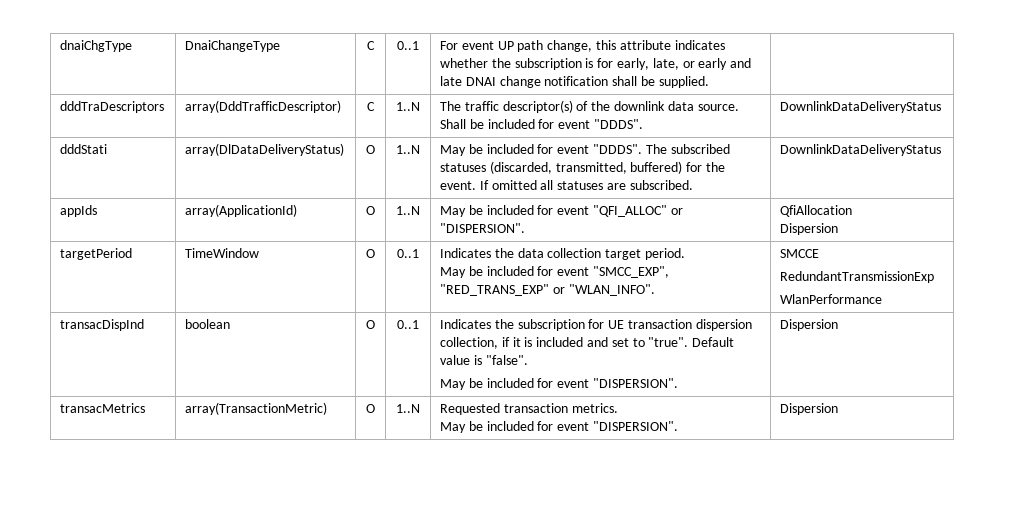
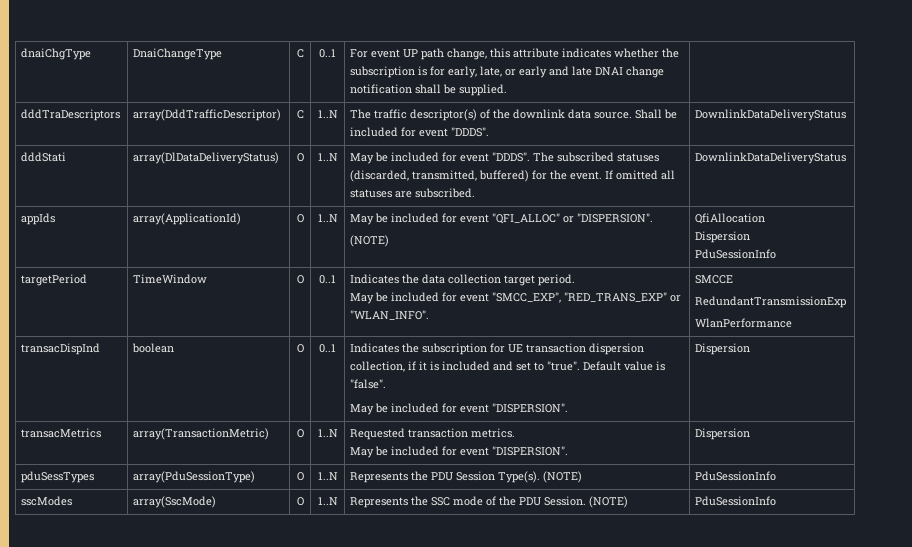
(526, 228) none -> [350,235,390,247] // (NOTE)
(839, 229) none -> [695,249,777,259] // PduSessionInfo
(839, 409) none -> [21,471,95,483] [133,471,256,483] [296,472,304,481] [317,472,338,480] [350,471,583,483] [695,471,777,481] [21,496,73,506] [133,496,217,508] [296,497,304,506] [317,497,338,505] [350,496,629,508] [695,496,777,506] // pduSessTypes | array(PduSessionType) | O | 1..N | Represents the PDU Session Type(s). (NOTE) | PduSessionInfo // sscModes | array(SscMode) | O | 1..N | Represents the SSC mode of the PDU Session. (NOTE) | PduSessionInfo

